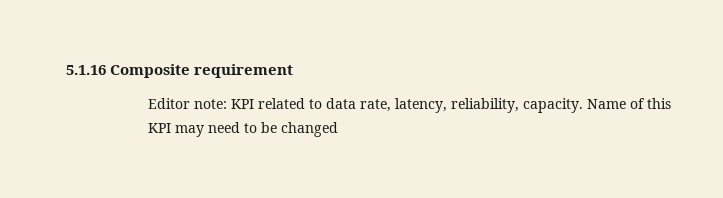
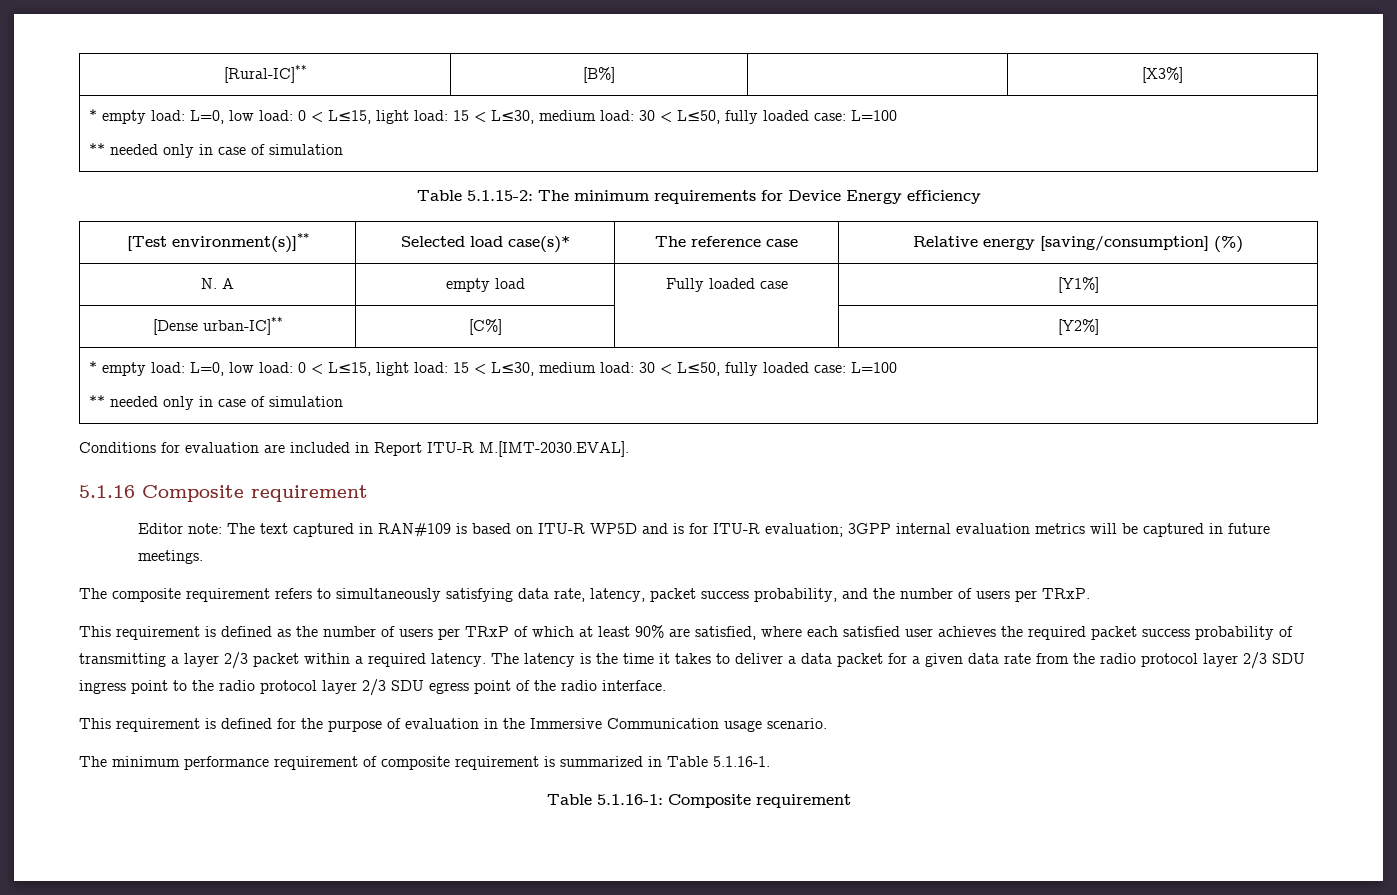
(66, 70) none -> [223,64,307,83] [583,67,615,83] [1142,67,1183,83] [89,109,898,124] [89,143,344,158] [416,190,981,204] [126,233,309,253] [400,236,570,253] [655,236,798,247] [913,235,1243,253] [201,278,234,289] [445,278,525,292] [665,278,788,292] [1057,277,1099,293] [152,316,283,335] [468,319,502,335] [1057,319,1099,335] [89,361,898,376] [89,395,344,410] [79,441,629,457] [Rural-IC]** | [B%] | | [X3%] // * empty load: L=0, low load: 0 < L≤15, light load: 15 < L≤30, medium load: 30 < L≤50, fully loaded case: L=100 // ** needed only in case of simulation // Table 5.1.15-2: The minimum requirements for Device Energy efficiency // [Test environment(s)]** | Selected load case(s)* | The reference case | Relative energy [saving/consumption] (%) // N. A | empty load | Fully loaded case | [Y1%] // [Dense urban-IC]** | [C%] | | [Y2%] // * empty load: L=0, low load: 0 < L≤15, light load: 15 < L≤30, medium load: 30 < L≤50, fully loaded case: L=100 // ** needed only in case of simulation // Conditions for evaluation are included in Report ITU-R M.[IMT-2030.EVAL]. //
[231,98,672,113] [148,122,339,137] KPI related to data rate, latency, reliability, capacity. Name of this KPI may need to be changed -> [226,523,1270,537] [137,550,203,564] [79,588,1090,602] [79,625,1293,640] [79,652,1305,669] [79,679,666,696] [79,718,827,732] [79,756,770,770] [546,794,851,808] The text captured in RAN#109 is based on ITU-R WP5D and is for ITU-R evaluation; 3GPP internal evaluation metrics will be captured in future meetings. // The composite requirement refers to simultaneously satisfying data rate, latency, packet success probability, and the number of users per TRxP. // This requirement is defined as the number of users per TRxP of which at least 90% are satisfied, where each satisfied user achieves the required packet success probability of transmitting a layer 2/3 packet within a required latency. The latency is the time it takes to deliver a data packet for a given data rate from the radio protocol layer 2/3 SDU ingress point to the radio protocol layer 2/3 SDU egress point of the radio interface. // This requirement is defined for the purpose of evaluation in the Immersive Communication usage scenario. // The minimum performance requirement of composite requirement is summarized in Table 5.1.16-1. // Table 5.1.16-1: Composite requirement

